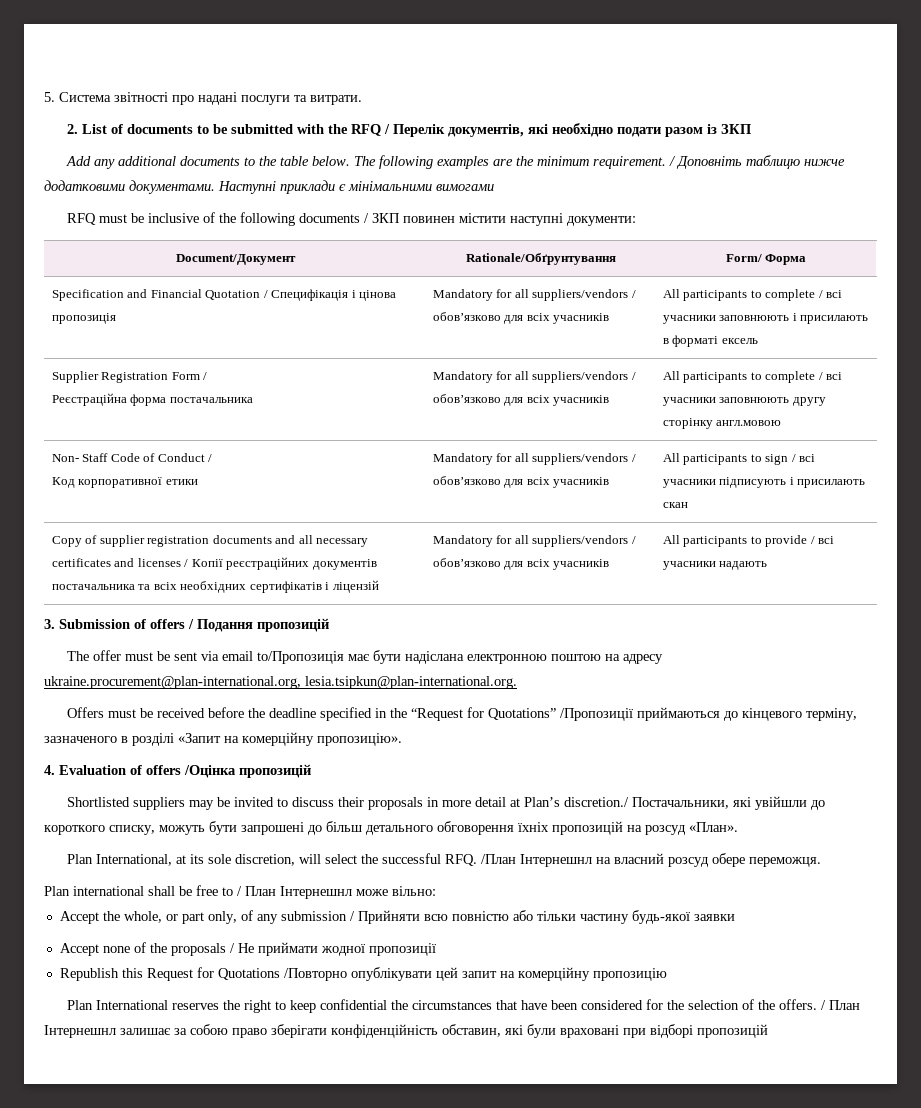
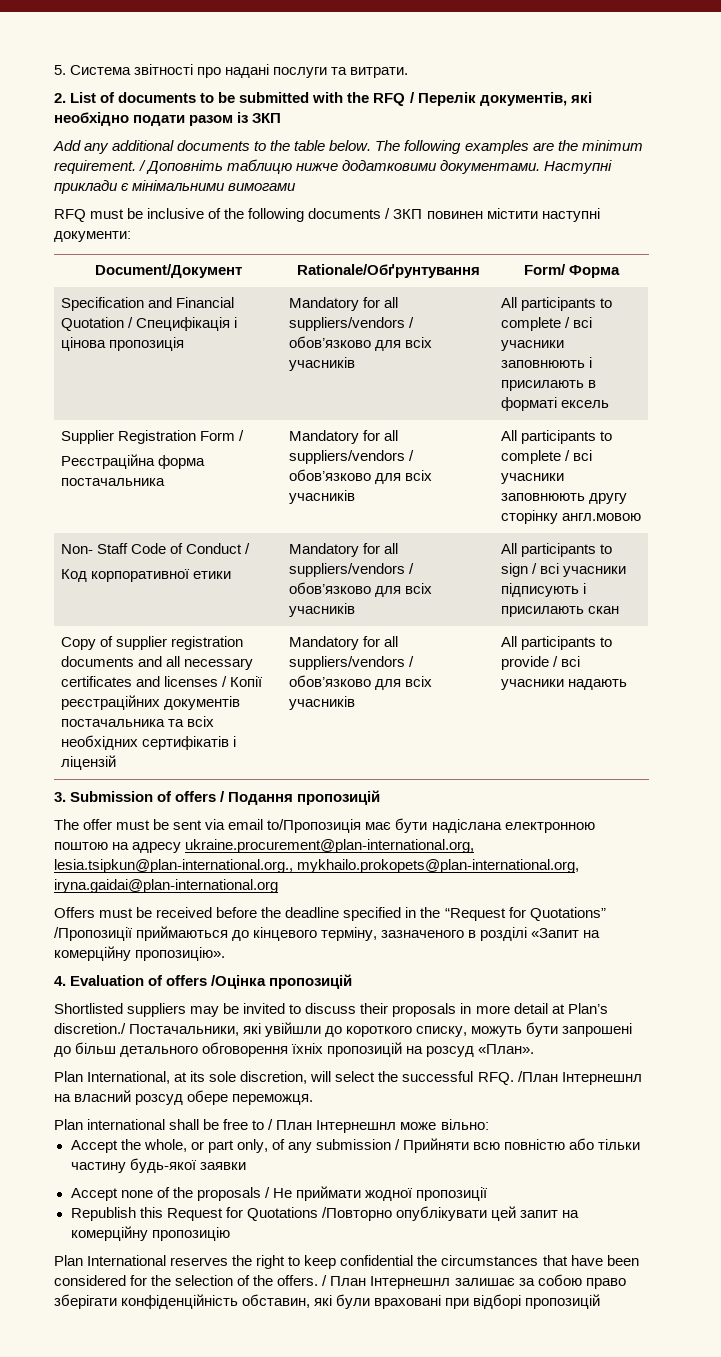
[305,676,517,689] lesia.tsipkun@plan-international.org. -> [54,859,580,873] [54,879,278,893] lesia.tsipkun@plan-international.org., mykhailo.prokopets@plan-international.org, iryna.gaidai@plan-international.org

